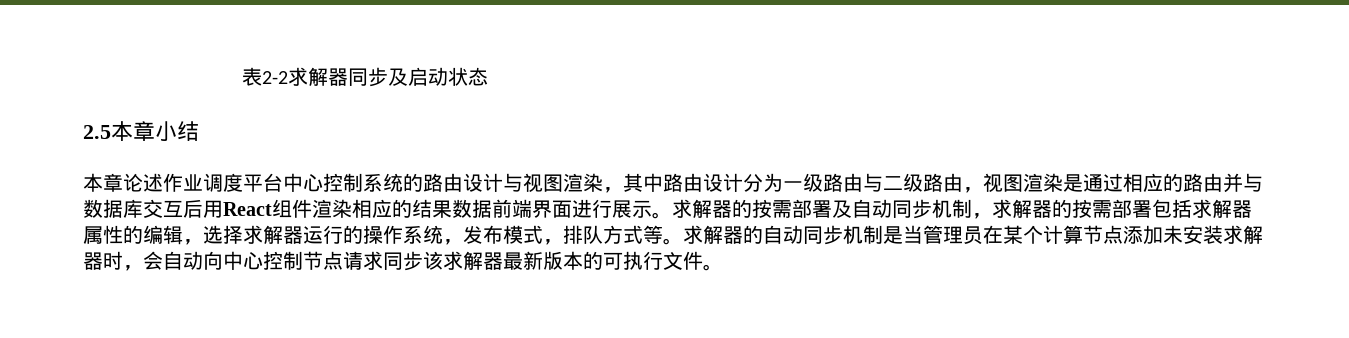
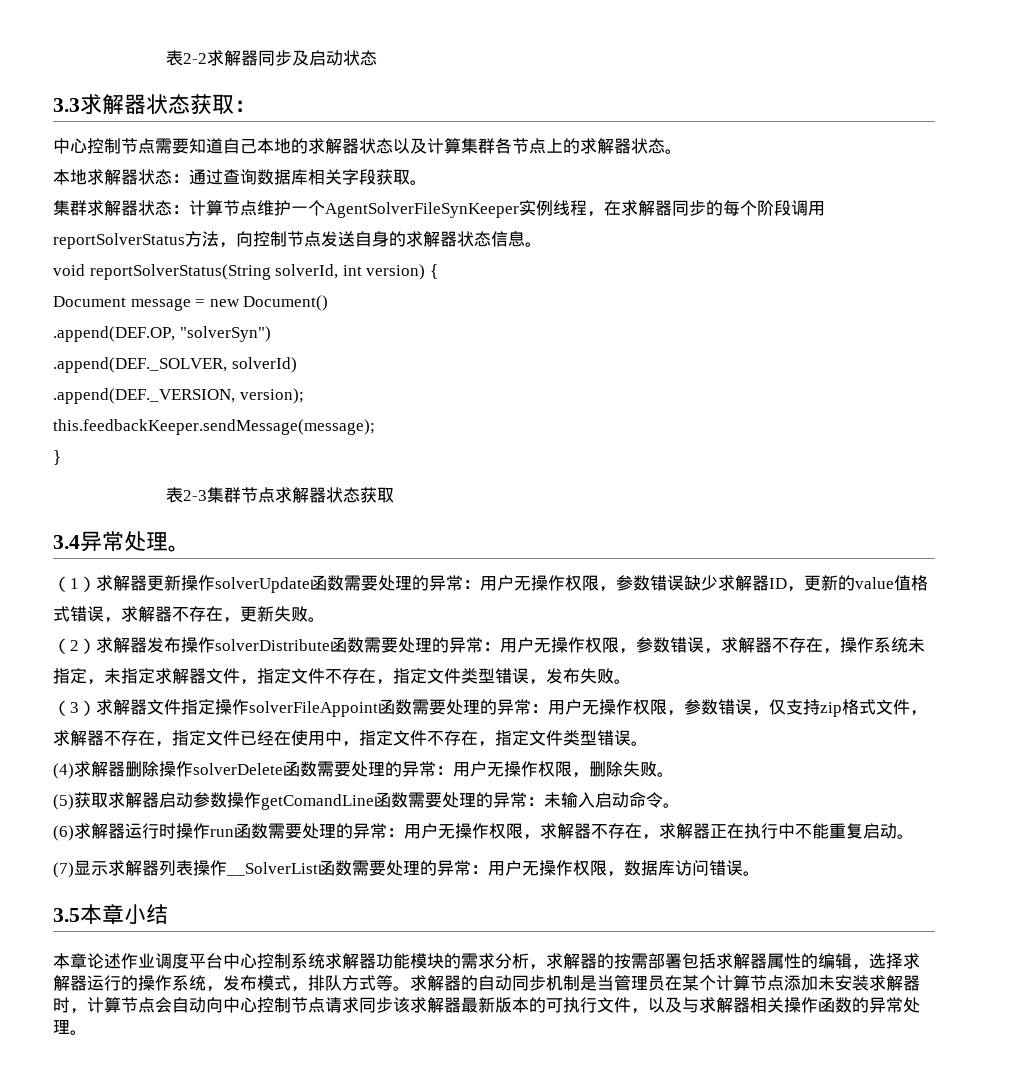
[83,125,111,139] 2.5 -> [53,94,256,115] [53,138,682,154] [53,169,427,185] [53,200,825,218] [53,231,542,249] [53,264,438,280] [53,295,329,311] [53,326,271,342] [53,357,297,373] [53,388,304,404] [53,419,375,435] [53,450,61,465] [166,487,395,503] [53,531,190,552] [53,575,928,593] [53,606,325,623] [53,637,925,654] [53,668,631,685] [53,699,927,717] [53,730,648,747] [53,761,674,779] [53,792,680,810] [53,823,914,841] [53,860,760,878] [53,908,80,922] 3.3求解器状态获取： // 中心控制节点需要知道自己本地的求解器状态以及计算集群各节点上的求解器状态。 // 本地求解器状态：通过查询数据库相关字段获取。 // 集群求解器状态：计算节点维护一个AgentSolverFileSynKeeper实例线程，在求解器同步的每个阶段调用reportSolverStatus方法，向控制节点发送自身的求解器状态信息。 // void reportSolverStatus(String solverId, int version) { // Document message = new Document() // .append(DEF.OP, "solverSyn") // .append(DEF._SOLVER, solverId) // .append(DEF._VERSION, version); // this.feedbackKeeper.sendMessage(message); // } // 表2-3集群节点求解器状态获取 // 3.4异常处理。 // （1）求解器更新操作solverUpdate函数需要处理的异常：用户无操作权限，参数错误缺少求解器ID，更新的value值格式错误，求解器不存在，更新失败。 // （2）求解器发布操作solverDistribute函数需要处理的异常：用户无操作权限，参数错误，求解器不存在，操作系统未指定，未指定求解器文件，指定文件不存在，指定文件类型错误，发布失败。 // （3）求解器文件指定操作solverFileAppoint函数需要处理的异常：用户无操作权限，参数错误，仅支持zip格式文件，求解器不存在，指定文件已经在使用中，指定文件不存在，指定文件类型错误。 // (4)求解器删除操作solverDelete函数需要处理的异常：用户无操作权限，删除失败。 // (5)获取求解器启动参数操作getComandLine函数需要处理的异常：未输入启动命令。 // (6)求解器运行时操作run函数需要处理的异常：用户无操作权限，求解器不存在，求解器正在执行中不能重复启动。 // (7)显示求解器列表操作__SolverList函数需要处理的异常：用户无操作权限，数据库访问错误。 // 3.5
[403,173,1263,193] [83,199,972,219] 的路由设计与视图渲染，其中路由设计分为一级路由与二级路由，视图渲染是通过相应的路由并与数据库交互后用React组件渲染相应的结果数据前端界面进行展示。求解器的按需部署及自动同步机制 -> [325,953,529,969] 求解器功能模块的需求分析
(143, 268) none -> [87,997,155,1013] 计算节点
(703, 260) none -> [631,997,920,1014] [53,1019,70,1034] ，以及与求解器相关操作函数的异常处理

